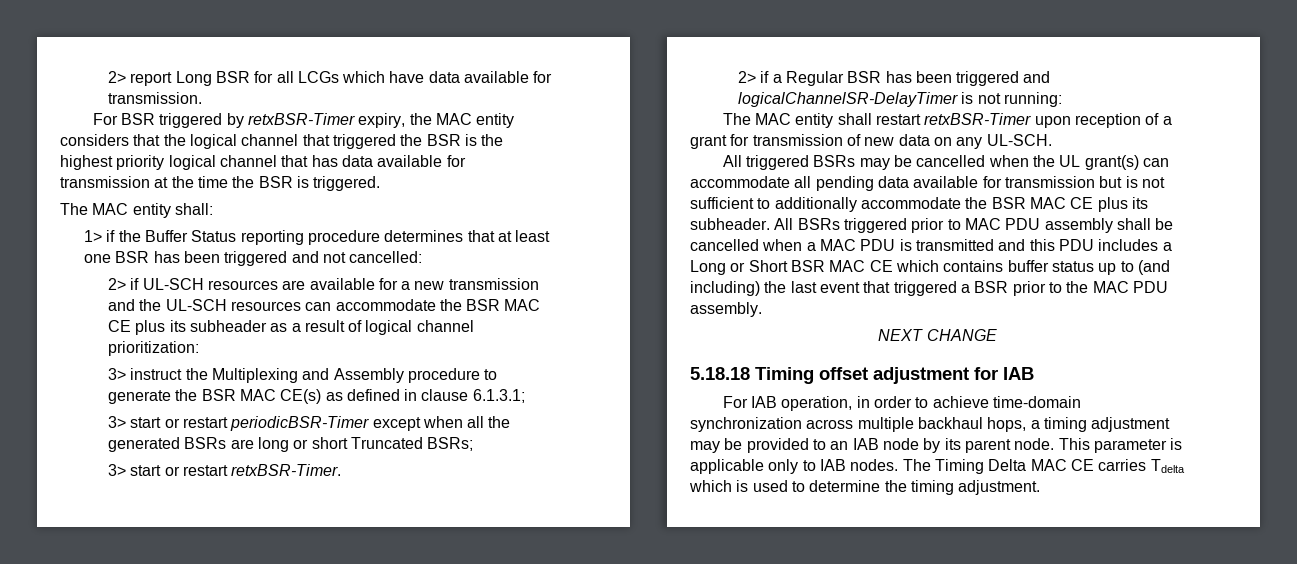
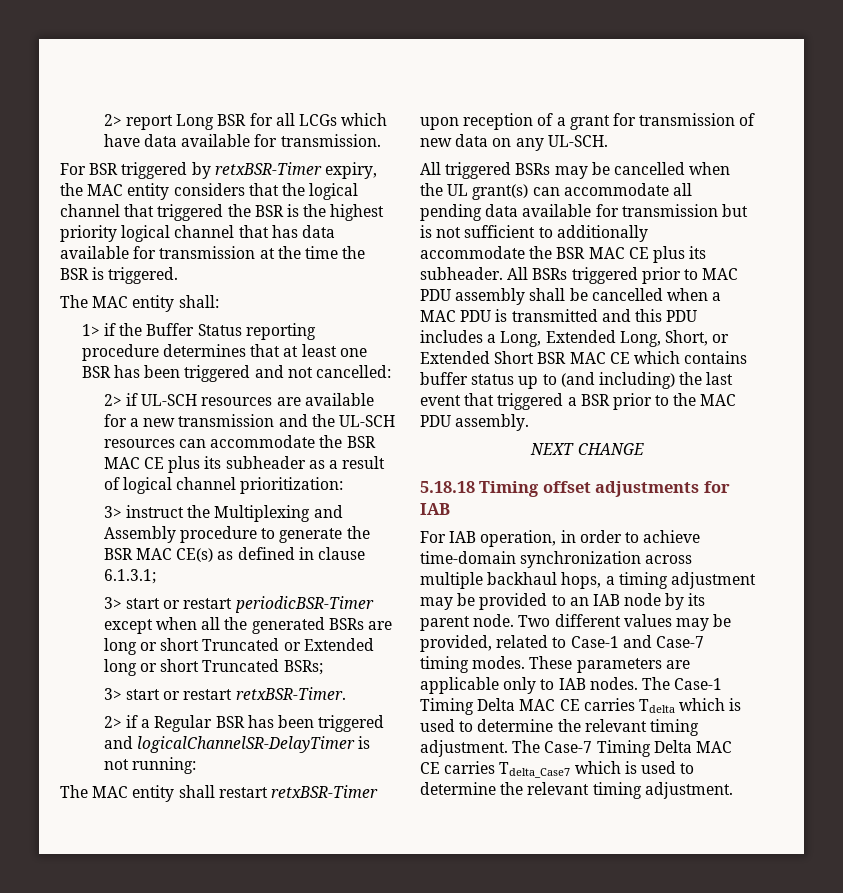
(423, 443) none -> [283,638,374,651] [103,659,280,676] or Extended long or short Truncated
[690,260,746,275] Long or -> [500,330,730,347] [420,351,490,364] Long, Extended Long, Short, or Extended
[873,367,969,384] adjustment -> [595,481,700,497] adjustments
[1058,438,1183,453] This parameter is -> [518,614,732,631] [420,635,704,652] [420,656,690,673] Two different values may be provided, related to Case-1 and Case-7 timing modes. These parameters are
(931, 465) none -> [674,678,723,690] Case-1
[910,480,1041,495] timing adjustment. -> [584,719,699,736] [420,740,732,757] [420,761,695,778] [420,782,733,799] relevant timing adjustment. The Case-7 Timing Delta MAC CE carries Tdelta_Case7 which is used to determine the relevant timing adjustment.

